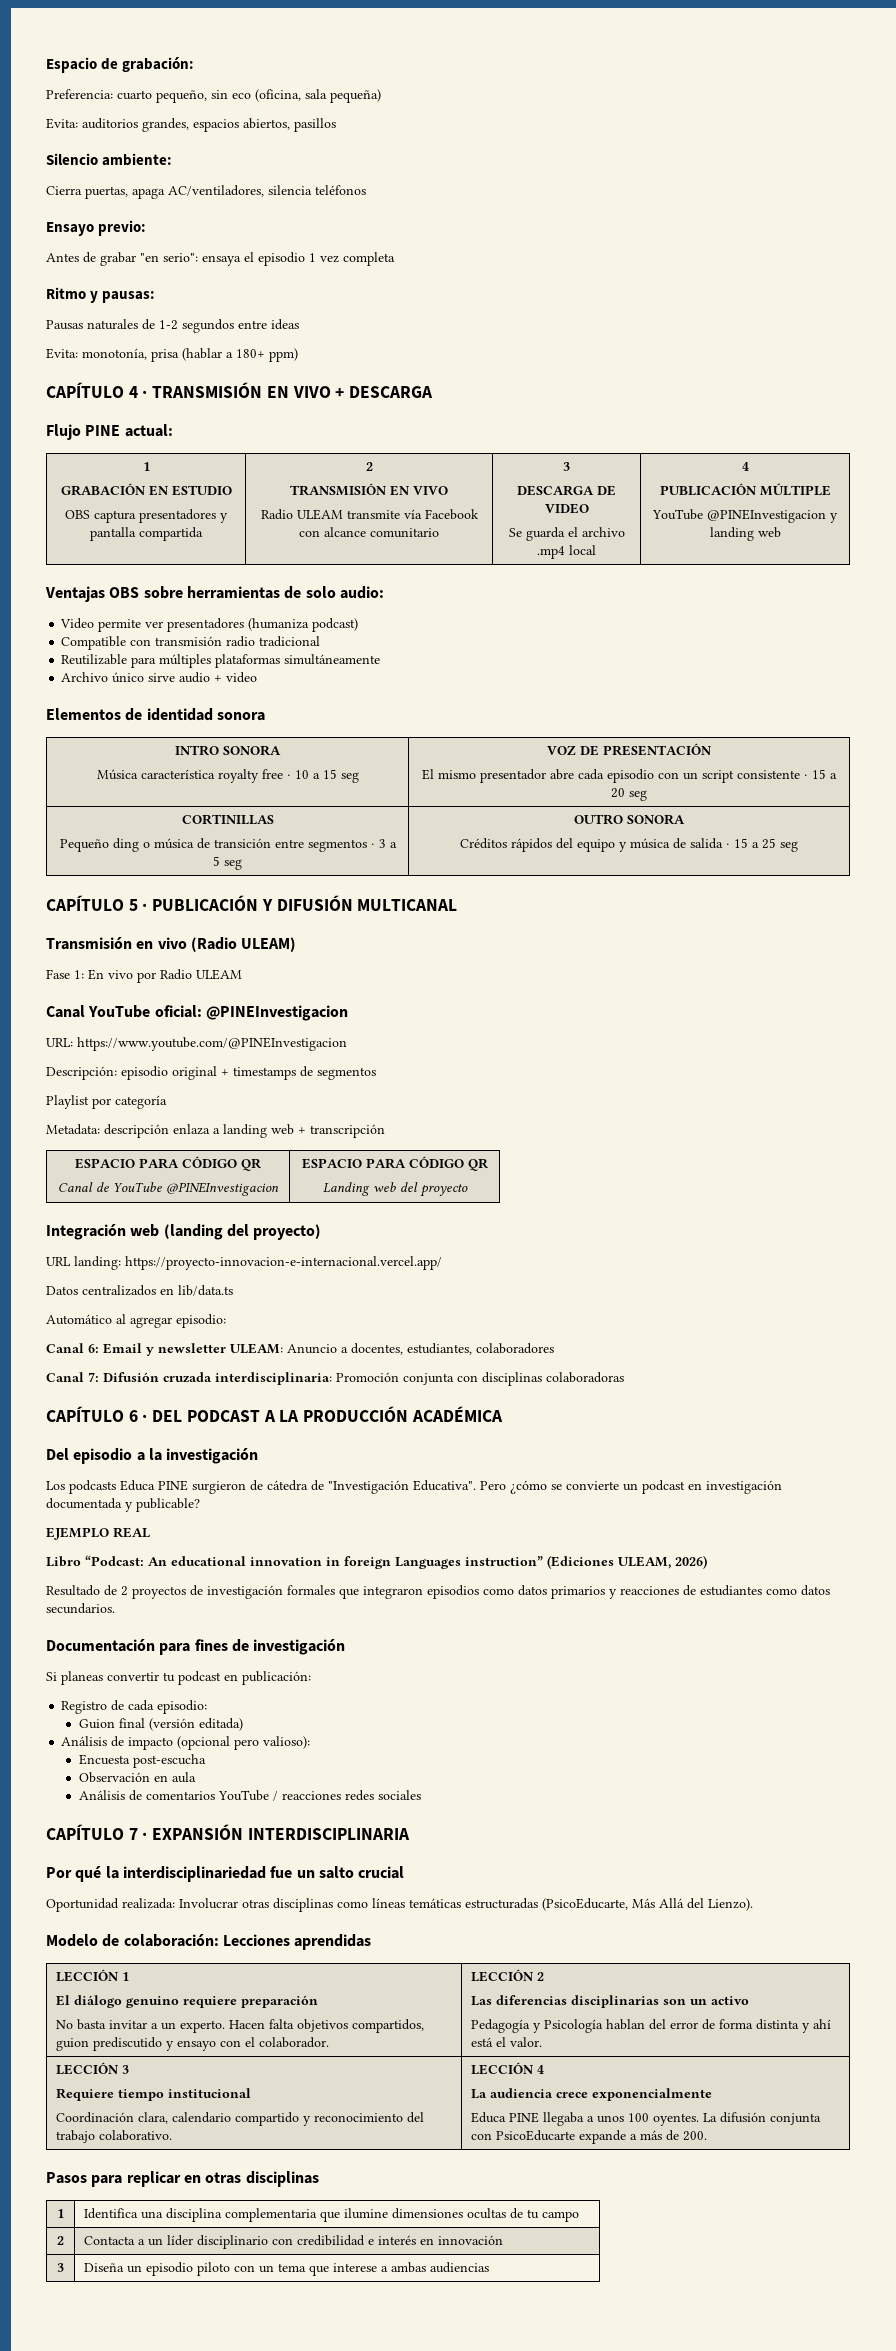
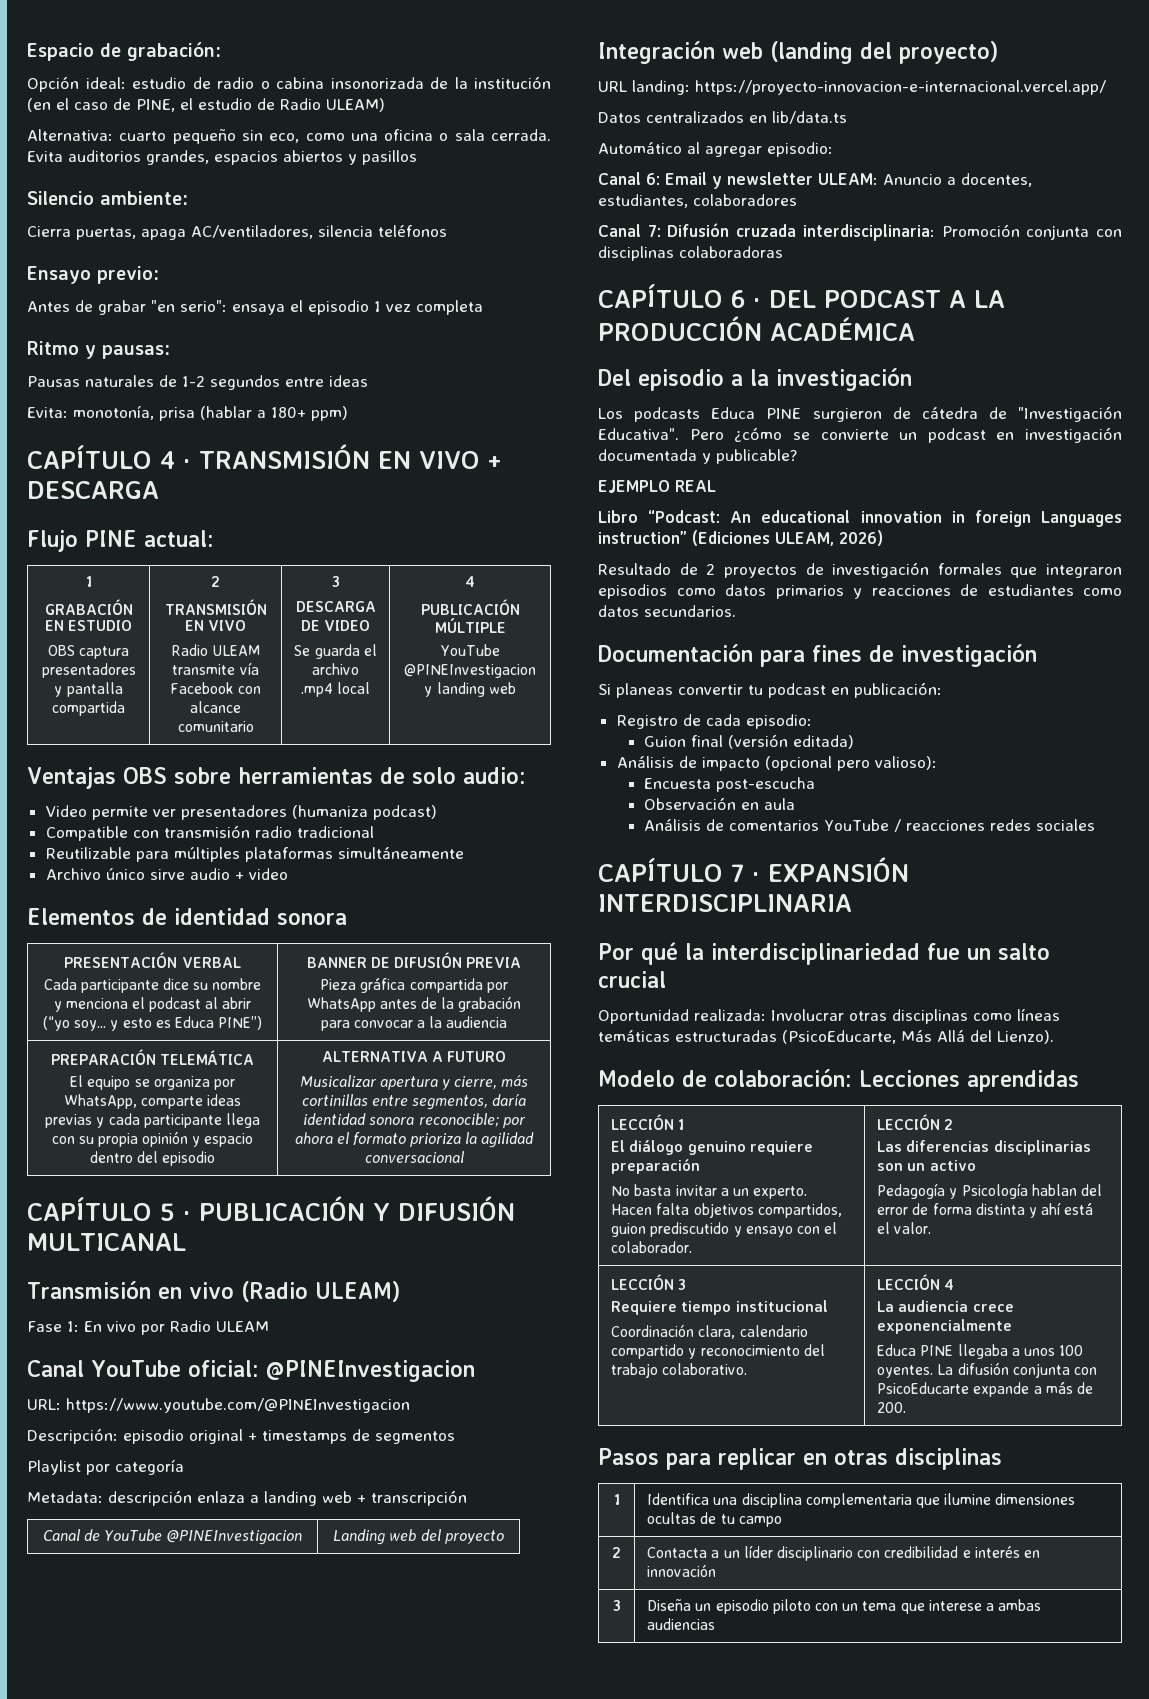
[46,89,381,103] [46,118,78,129] Preferencia: cuarto pequeño, sin eco (oficina, sala pequeña) // Evita: -> [27,76,551,92] [27,98,385,112] [27,129,552,144] [27,151,63,162] Opción ideal: estudio de radio o cabina insonorizada de la institución (en el caso de PINE, el estudio de Radio ULEAM) // Alternativa: cuarto pequeño sin eco, como una oficina o sala cerrada. Evita
[243,118,290,130] abiertos, -> [283,150,357,165] abiertos y
[175,745,281,756] [96,769,359,783] [547,743,712,756] [422,769,837,783] [611,788,647,801] [181,814,274,825] [59,838,397,852] [213,856,242,870] [574,814,685,825] [460,838,798,852] INTRO SONORA // Música característica royalty free · 10 a 15 seg | VOZ DE PRESENTACIÓN // El mismo presentador abre cada episodio con un script consistente · 15 a 20 seg // CORTINILLAS // Pequeño ding o música de transición entre segmentos · 3 a 5 seg | OUTRO SONORA // Créditos rápidos del equipo y música de salida · 15 a 25 seg -> [64,952,241,968] [43,978,262,993] [53,997,252,1012] [42,1016,263,1031] [306,952,522,968] [320,978,508,993] [306,996,522,1012] [320,1016,508,1031] [50,1049,255,1065] [70,1075,235,1090] [63,1094,242,1109] [45,1113,260,1128] [51,1131,254,1147] [89,1151,216,1166] [321,1051,507,1062] [299,1075,529,1090] [301,1094,527,1110] [303,1113,526,1128] [294,1132,535,1148] [364,1151,464,1163] PRESENTACIÓN VERBAL // Cada participante dice su nombre y menciona el podcast al abrir (“yo soy... y esto es Educa PINE”) | BANNER DE DIFUSIÓN PREVIA // Pieza gráfica compartida por WhatsApp antes de la grabación para convocar a la audiencia // PREPARACIÓN TELEMÁTICA // El equipo se organiza por WhatsApp, comparte ideas previas y cada participante llega con su propia opinión y espacio dentro del episodio | ALTERNATIVA A FUTURO // Musicalizar apertura y cierre, más cortinillas entre segmentos, daría identidad sonora reconocible; por ahora el formato prioriza la agilidad conversacional
[75,1156,261,1171] ESPACIO PARA CÓDIGO QR // -> (467, 1498) none
[301,1156,488,1171] ESPACIO PARA CÓDIGO QR // -> (303, 1537) none

